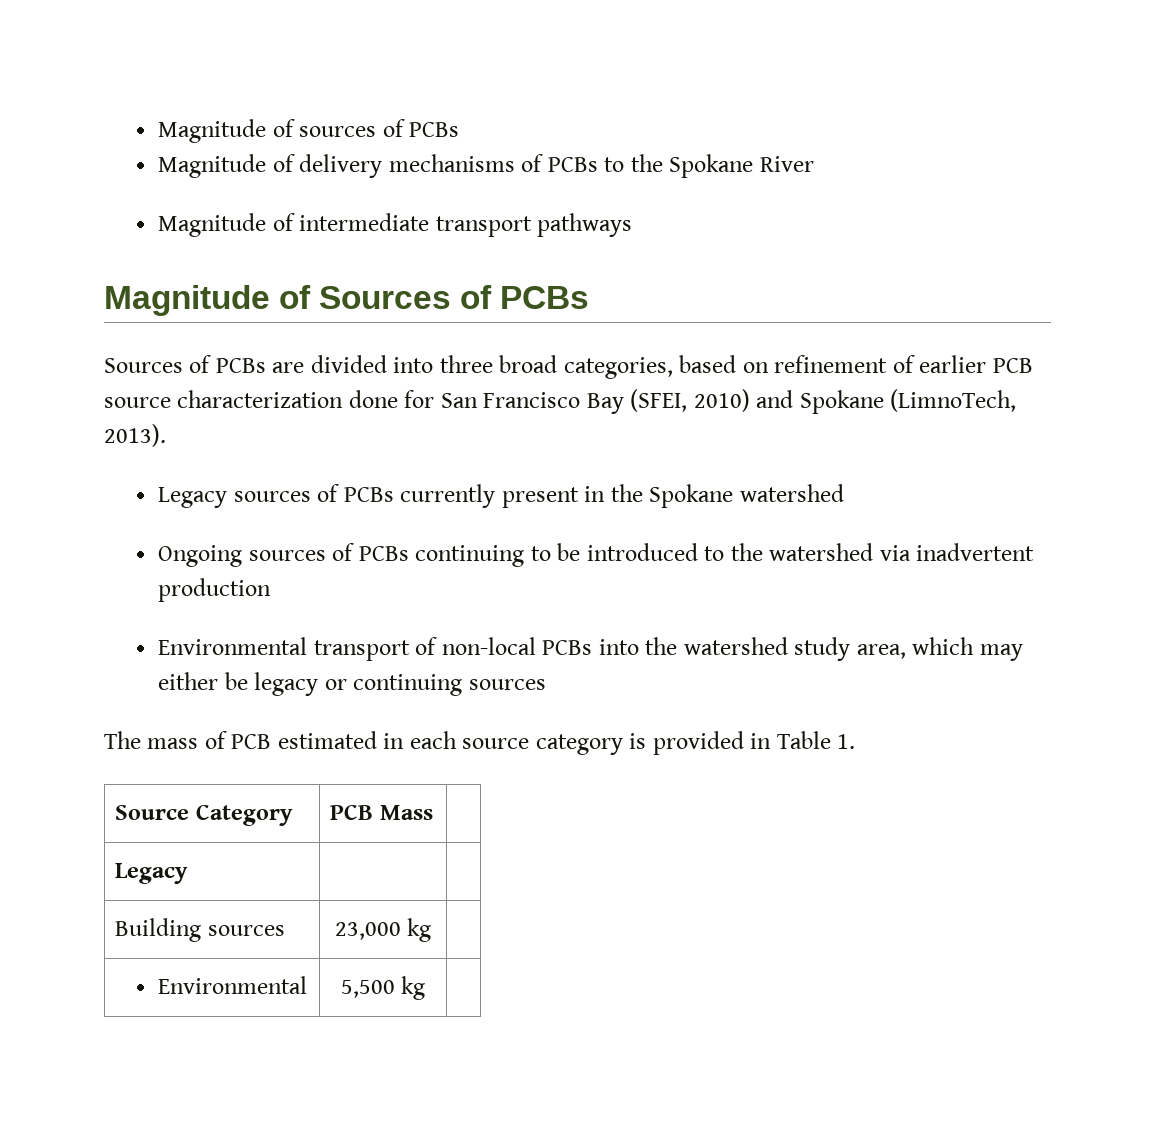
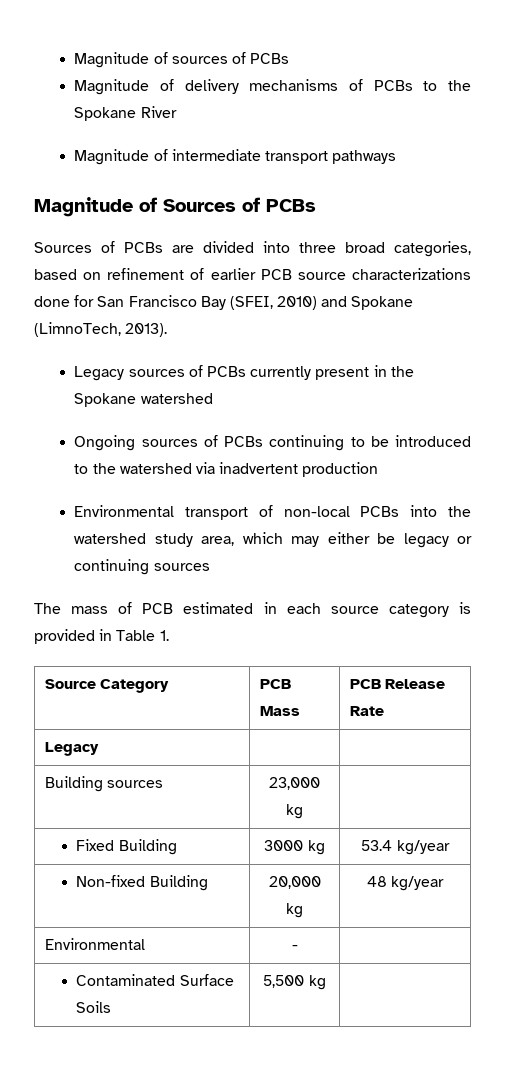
[177,390,344,408] characterization -> [352,268,471,280] characterizations
(433, 812) none -> [350,679,446,689] [350,706,385,716] PCB Release Rate
[158,976,308,994] Environmental -> [76,839,177,855] [264,840,325,855] [361,840,450,855] [76,875,208,891] [268,876,321,889] [286,903,303,918] [366,876,445,891] [45,938,146,950] [291,945,298,950] [76,974,234,986] [76,1001,112,1013] Fixed Building | 3000 kg | 53.4 kg/year // Non-fixed Building | 20,000 kg | 48 kg/year // Environmental | - | // Contaminated Surface Soils

